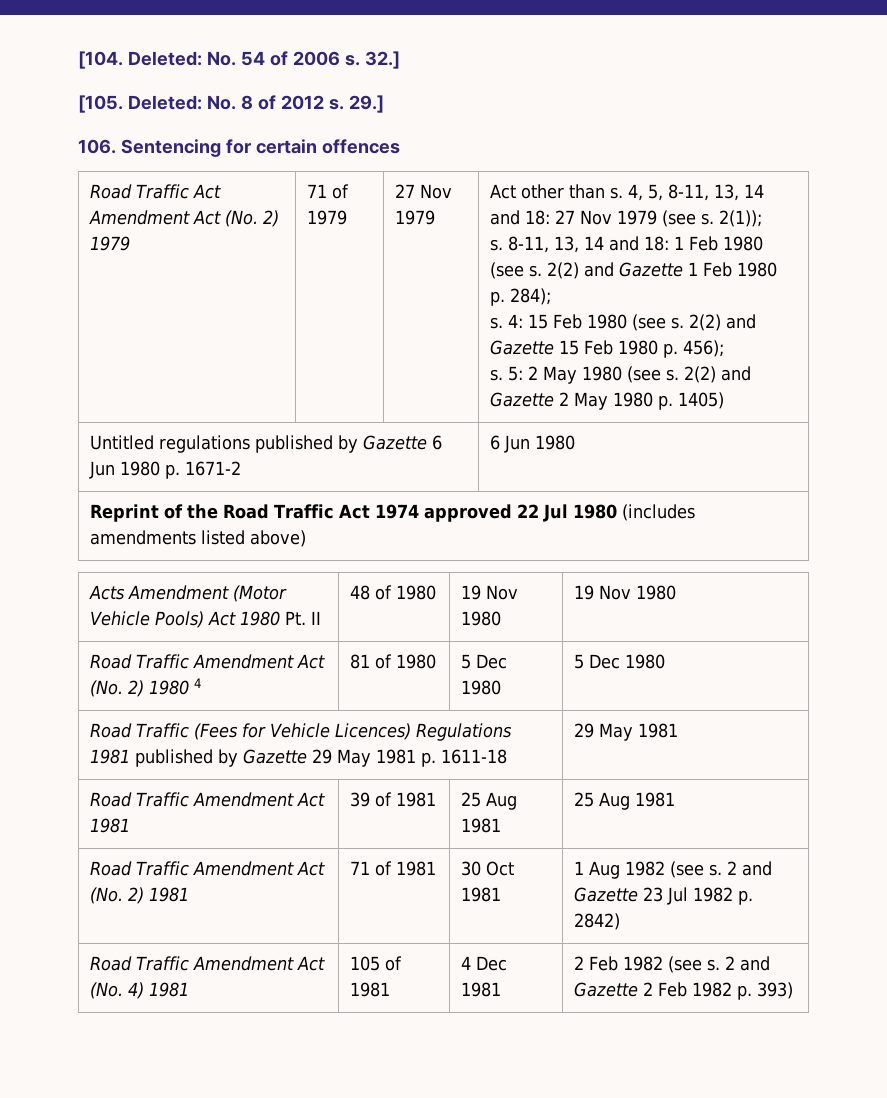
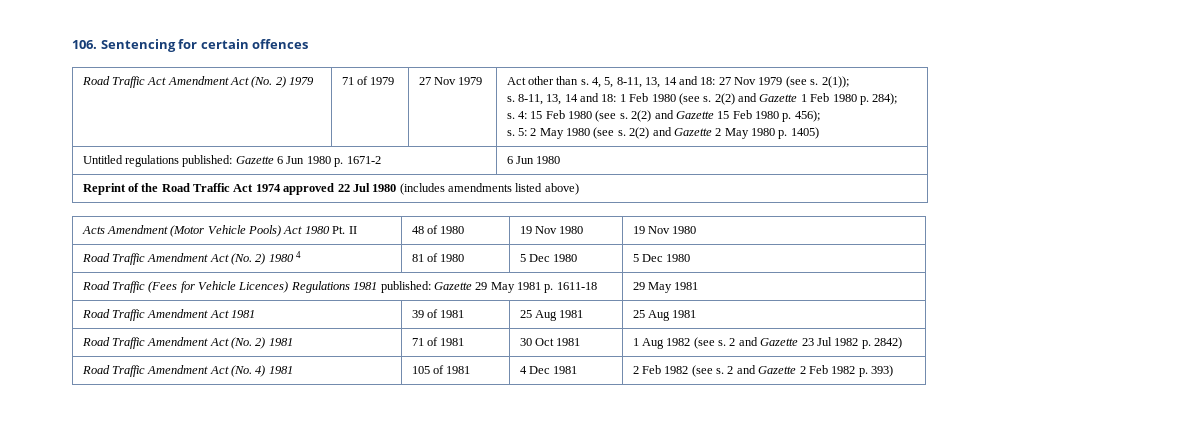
[78,51,400,69] [78,95,384,113] [104. Deleted: No. 54 of 2006 s. 32.] // [105. Deleted: No. 8 of 2012 s. 29.] // -> (72, 44) none
[255,435,359,453] published by -> [182,155,233,167] published:
[135,749,239,767] published by -> [380,281,431,293] published:

